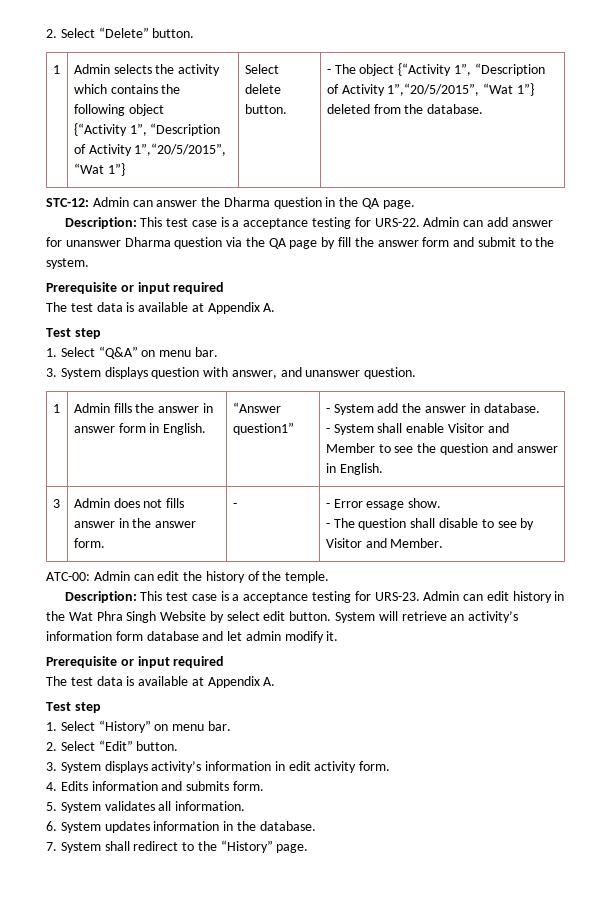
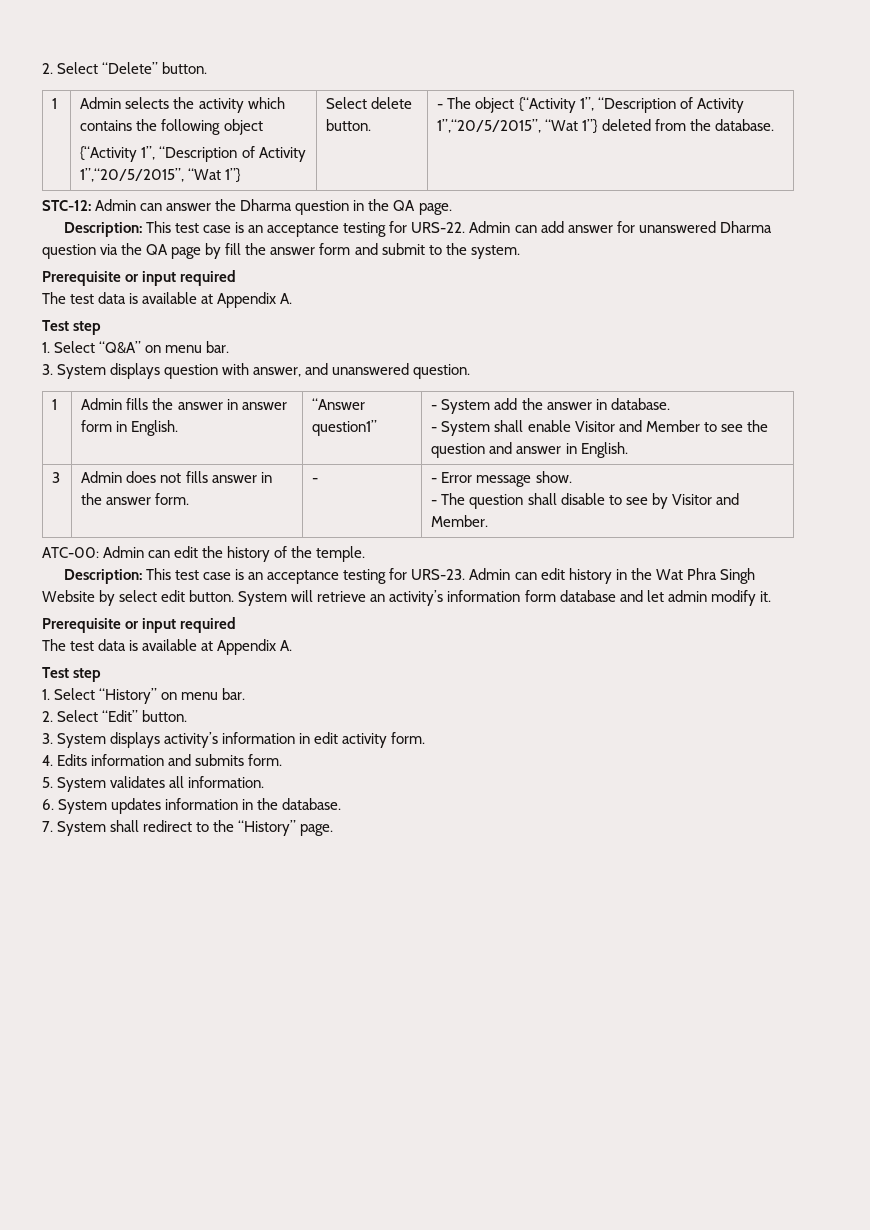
[232,220,240,227] a -> [248,225,264,233] an
[65,240,121,247] unanswer -> [638,221,716,233] unanswered
[305,370,361,377] unanswer -> [332,363,410,375] unanswered
[366,501,405,510] essage -> [476,475,532,487] message
[232,594,240,601] a -> [248,572,264,580] an

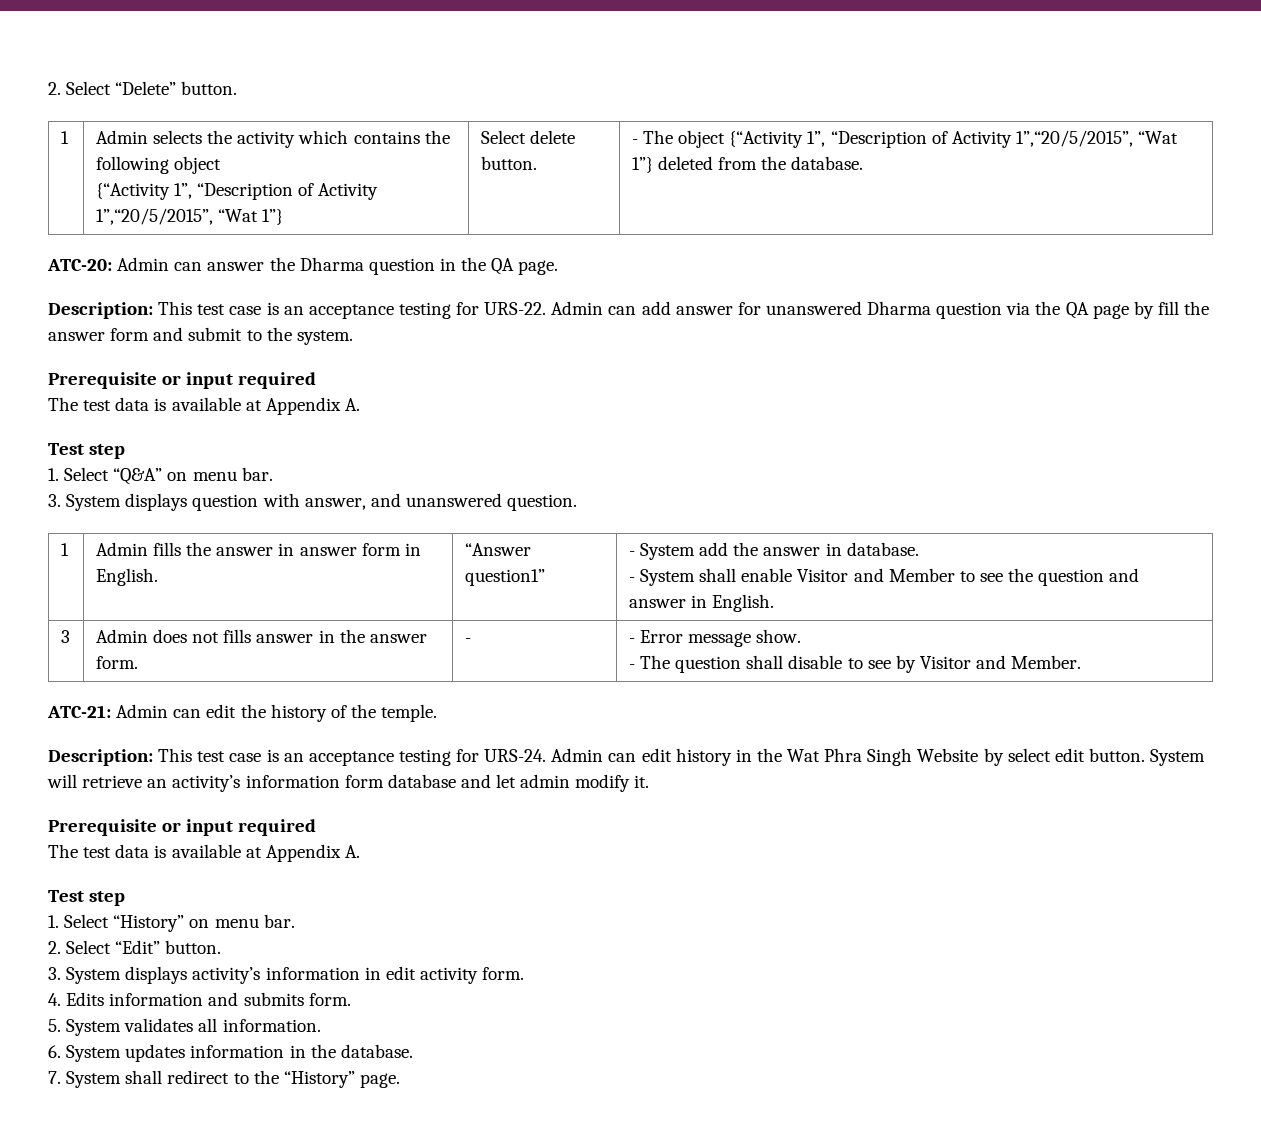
[42,200,91,211] STC-12: -> [47,259,112,271] ATC-20:
[42,547,99,558] ATC-00: -> [47,705,111,718] ATC-21:
[411,569,466,580] URS-23. -> [484,749,547,762] URS-24.

